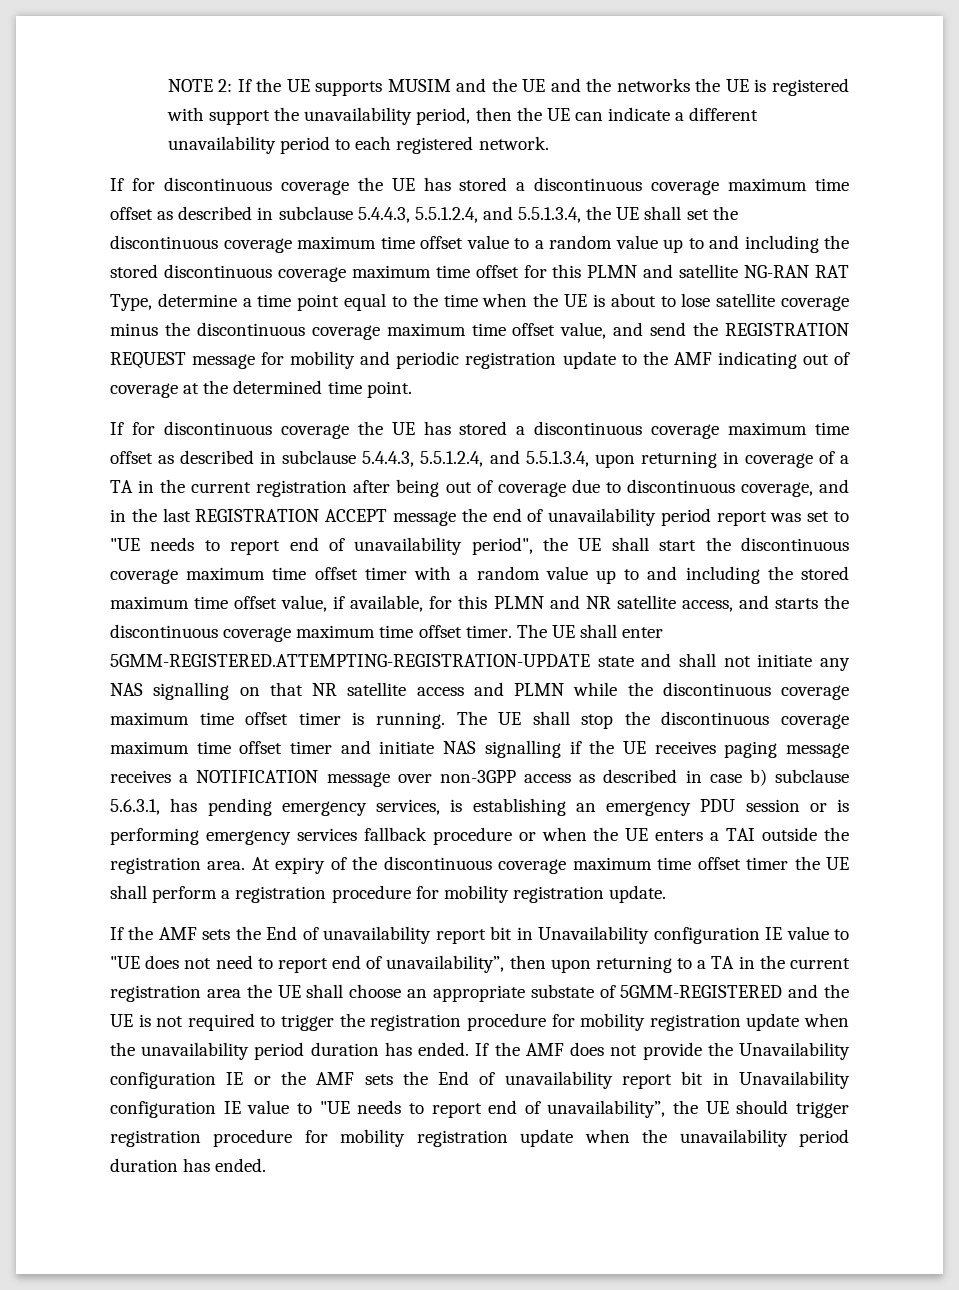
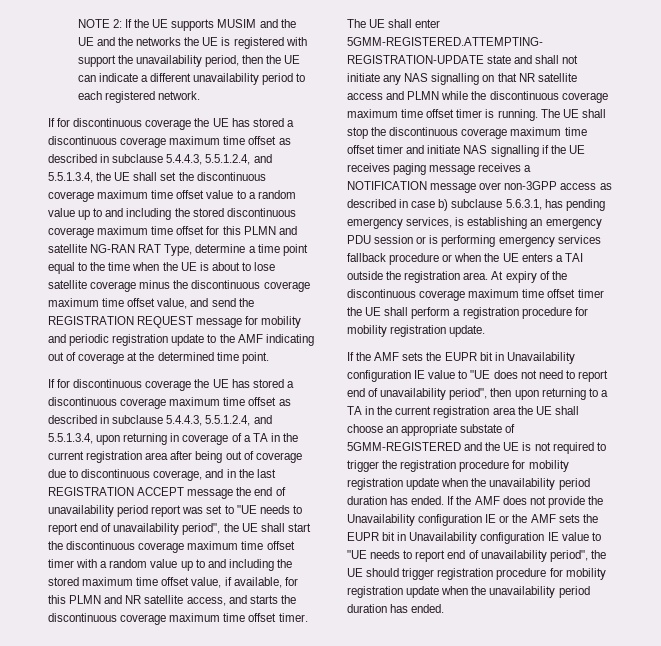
(348, 488) none -> [145,452,169,460] area
[266,926,486,944] End of unavailability report -> [444,352,477,361] EUPR
[386,955,505,973] unavailability”, -> [380,388,488,400] unavailability period",
[438,1071,673,1089] End of unavailability report -> [347,532,379,541] EUPR
[547,1100,666,1118] unavailability”, -> [480,550,588,562] unavailability period",

